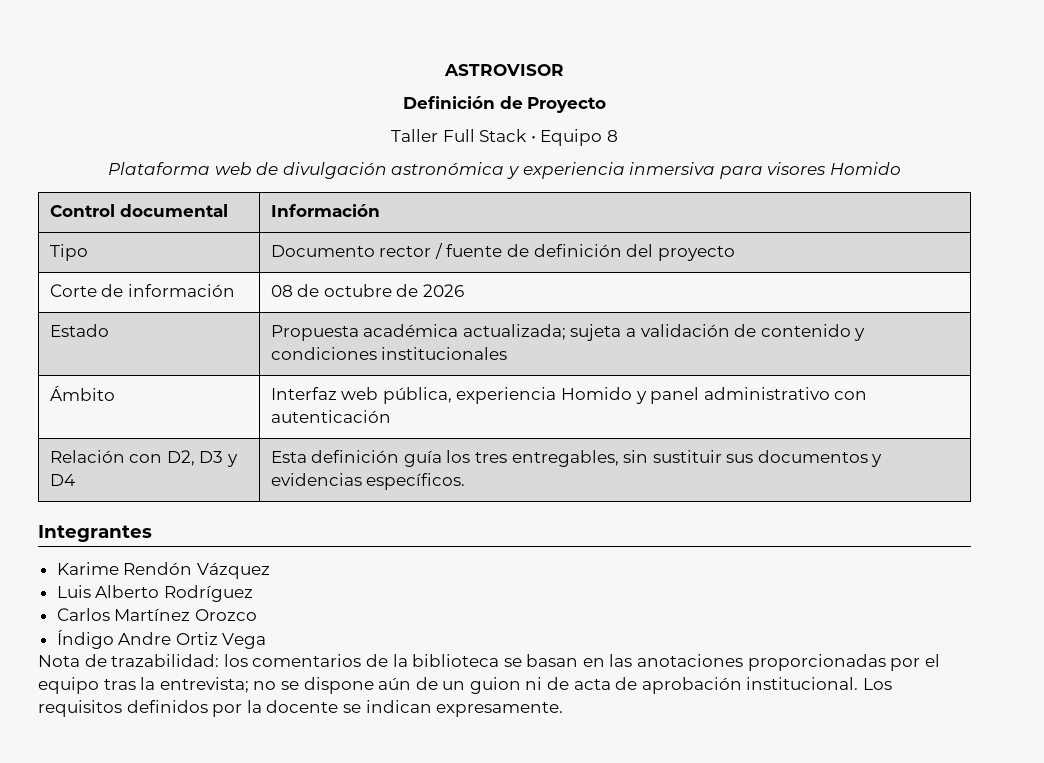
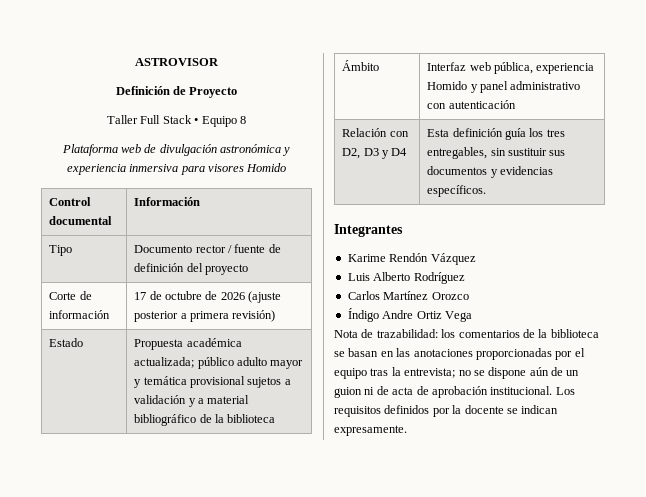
[270,285,293,297] 08 -> [134,292,147,300] 17
(464, 290) none -> [248,291,282,303] [134,310,276,322] (ajuste posterior a primera revisión)
[570,324,866,341] [270,347,508,360] sujeta a validación de contenido y condiciones institucionales -> [197,357,304,369] [134,376,291,388] [134,395,250,407] [134,414,276,426] público adulto mayor y temática provisional sujetos a validación y a material bibliográfico de la biblioteca

